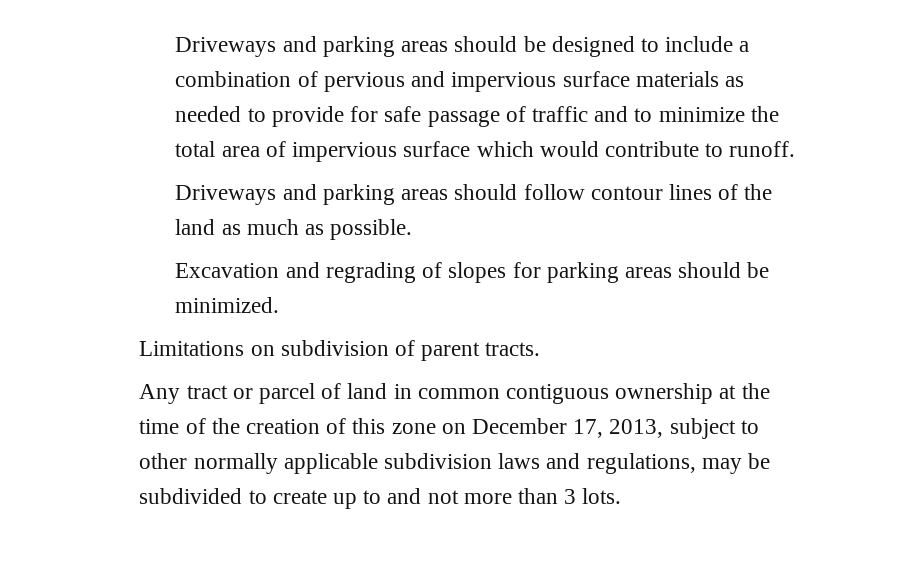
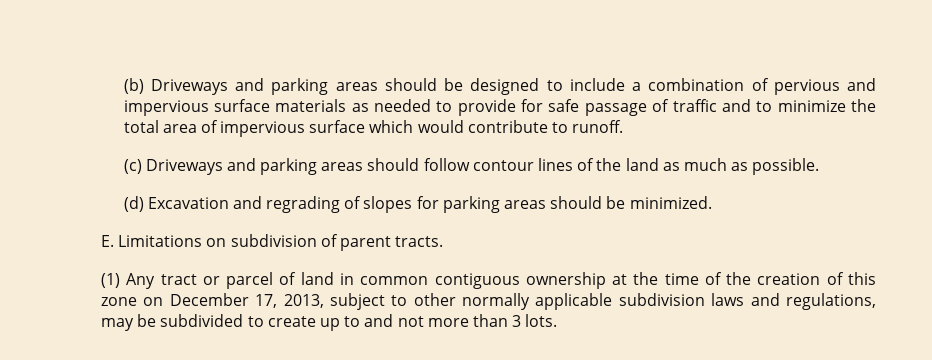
(175, 47) none -> [123,78,144,94] (b)
(796, 149) none -> [123,159,142,174] (c)
(413, 229) none -> [123,196,144,212] (d)
(280, 305) none -> [101,235,115,247] E.
(541, 349) none -> [101,273,121,288] (1)

